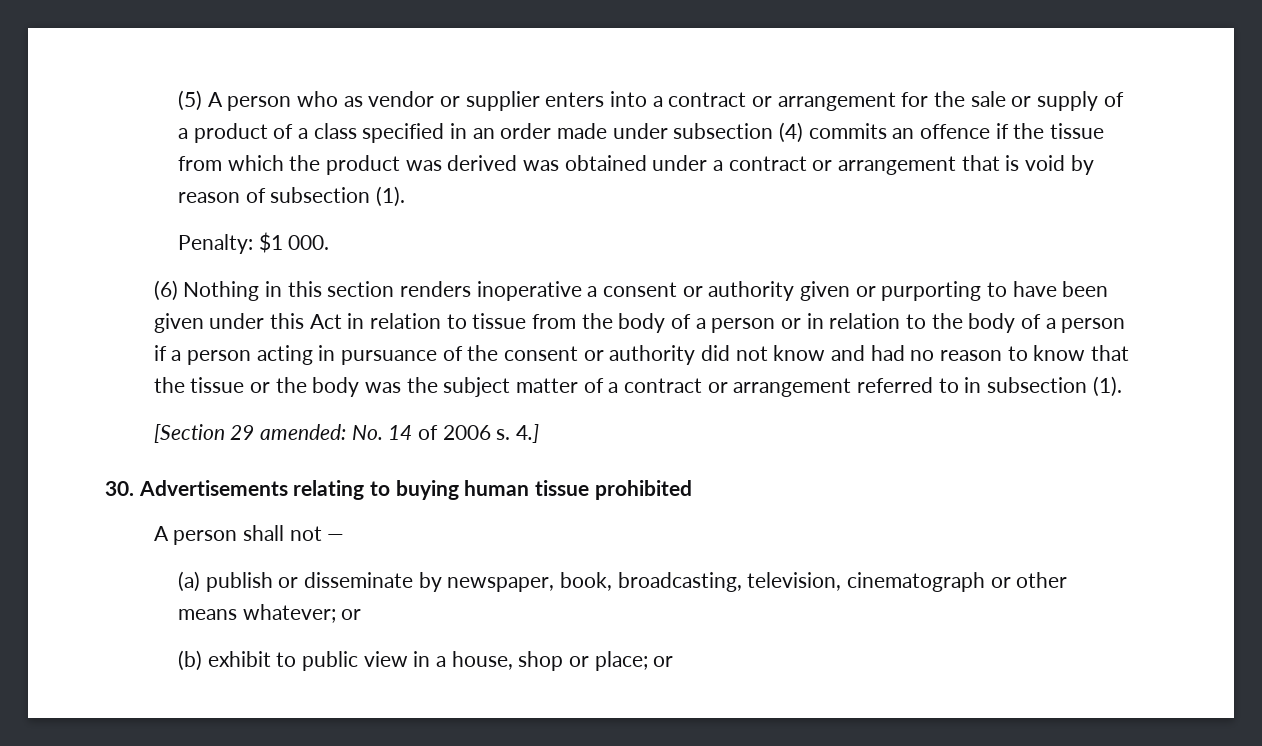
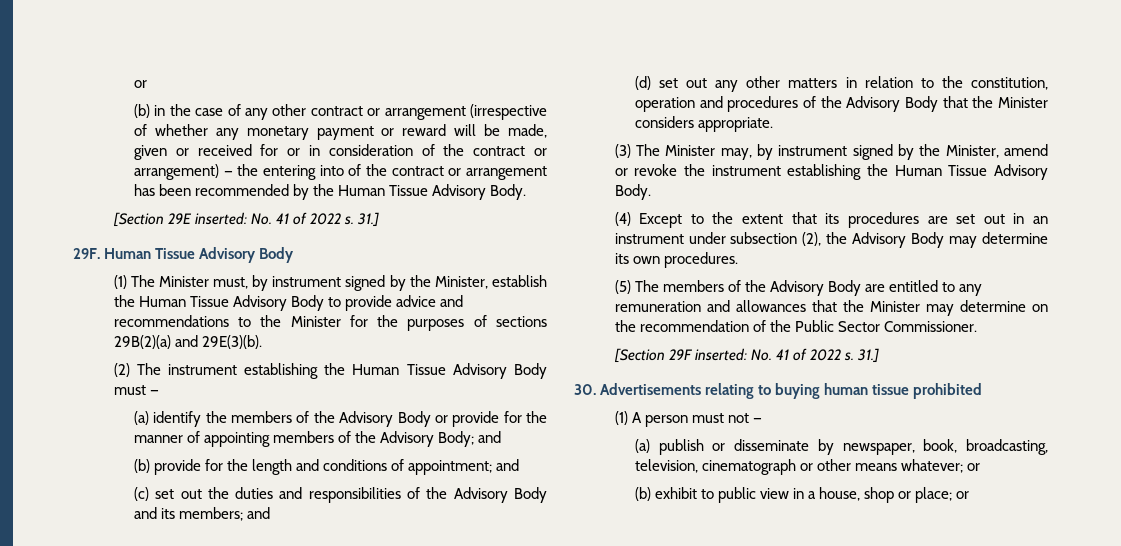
[177,90,1124,111] [177,122,1105,143] [177,155,1094,175] [177,186,405,207] [177,232,330,254] [153,280,1109,301] [153,313,1126,333] [153,345,1130,365] [153,376,1122,397] [153,424,540,443] (5) A person who as vendor or supplier enters into a contract or arrangement for the sale or supply of a product of a class specified in an order made under subsection (4) commits an offence if the tissue from which the product was derived was obtained under a contract or arrangement that is void by reason of subsection (1). // Penalty: $1 000. // (6) Nothing in this section renders inoperative a consent or authority given or purporting to have been given under this Act in relation to tissue from the body of a person or in relation to the body of a person if a person acting in pursuance of the consent or authority did not know and had no reason to know that the tissue or the body was the subject matter of a contract or arrangement referred to in subsection (1). // [Section 29 amended: No. 14 of 2006 s. 4.] -> [133,80,147,88] [133,104,547,120] [133,124,547,140] [133,144,547,160] [133,164,547,180] [133,184,527,200] [112,212,380,227] [73,247,295,263] [113,275,548,291] [113,295,464,311] [113,315,547,331] [113,335,262,349] [113,363,547,379] [113,385,159,395] [133,411,547,427] [133,431,502,447] [133,459,520,475] [133,487,547,503] [133,507,271,521] [634,76,1048,92] [634,96,1048,112] [634,116,773,132] [614,144,1048,160] [614,164,1048,180] [614,184,651,200] [614,212,1048,228] [614,232,1048,248] [614,252,738,268] [614,280,983,296] [614,300,1048,316] [614,320,977,332] [613,348,880,363] or // (b) in the case of any other contract or arrangement (irrespective of whether any monetary payment or reward will be made, given or received for or in consideration of the contract or arrangement) — the entering into of the contract or arrangement has been recommended by the Human Tissue Advisory Body. // [Section 29E inserted: No. 41 of 2022 s. 31.] // 29F. Human Tissue Advisory Body // (1) The Minister must, by instrument signed by the Minister, establish the Human Tissue Advisory Body to provide advice and recommendations to the Minister for the purposes of sections 29B(2)(a) and 29E(3)(b). // (2) The instrument establishing the Human Tissue Advisory Body must — // (a) identify the members of the Advisory Body or provide for the manner of appointing members of the Advisory Body; and // (b) provide for the length and conditions of appointment; and // (c) set out the duties and responsibilities of the Advisory Body and its members; and // (d) set out any other matters in relation to the constitution, operation and procedures of the Advisory Body that the Minister considers appropriate. // (3) The Minister may, by instrument signed by the Minister, amend or revoke the instrument establishing the Human Tissue Advisory Body. // (4) Except to the extent that its procedures are set out in an instrument under subsection (2), the Advisory Body may determine its own procedures. // (5) The members of the Advisory Body are entitled to any remuneration and allowances that the Minister may determine on the recommendation of the Public Sector Commissioner. // [Section 29F inserted: No. 41 of 2022 s. 31.]
[153,525,284,545] A person shall -> [614,411,724,427] (1) A person must

